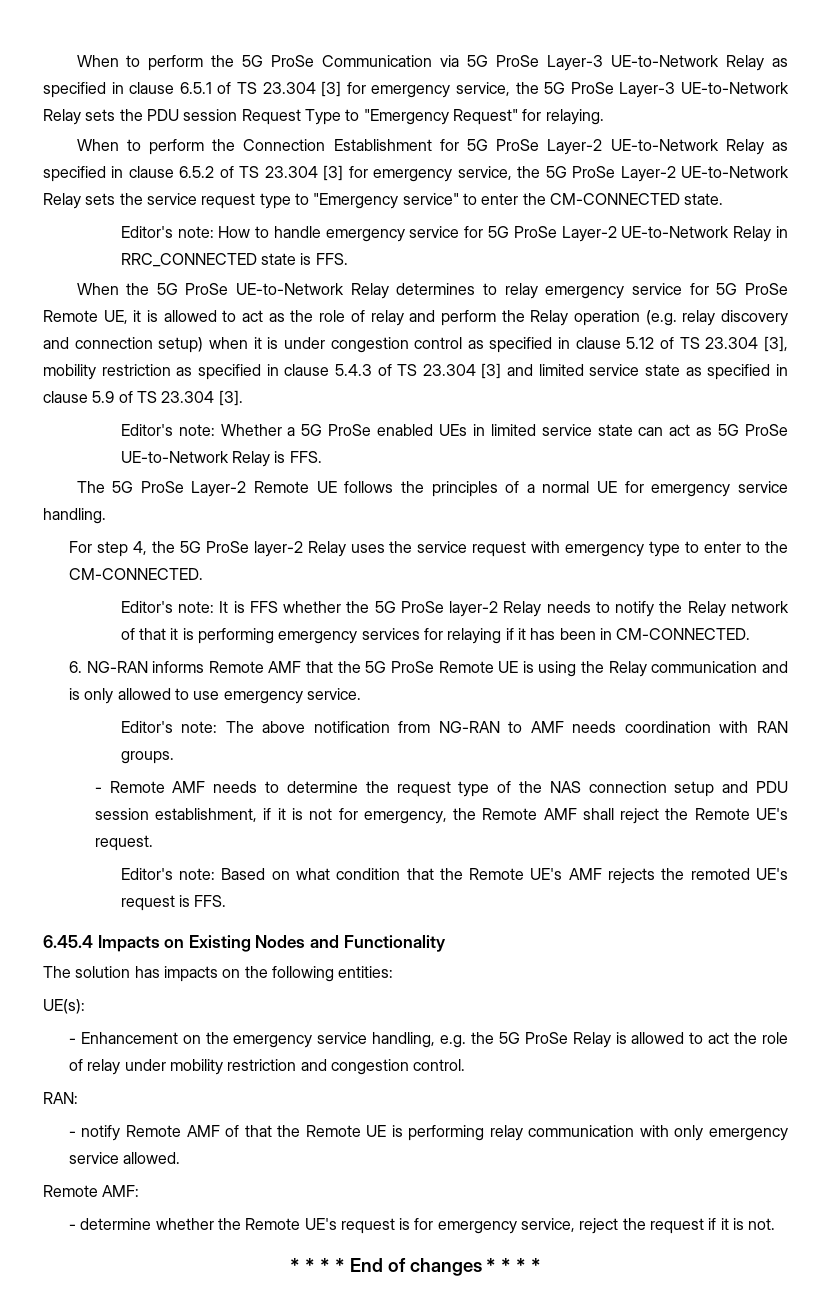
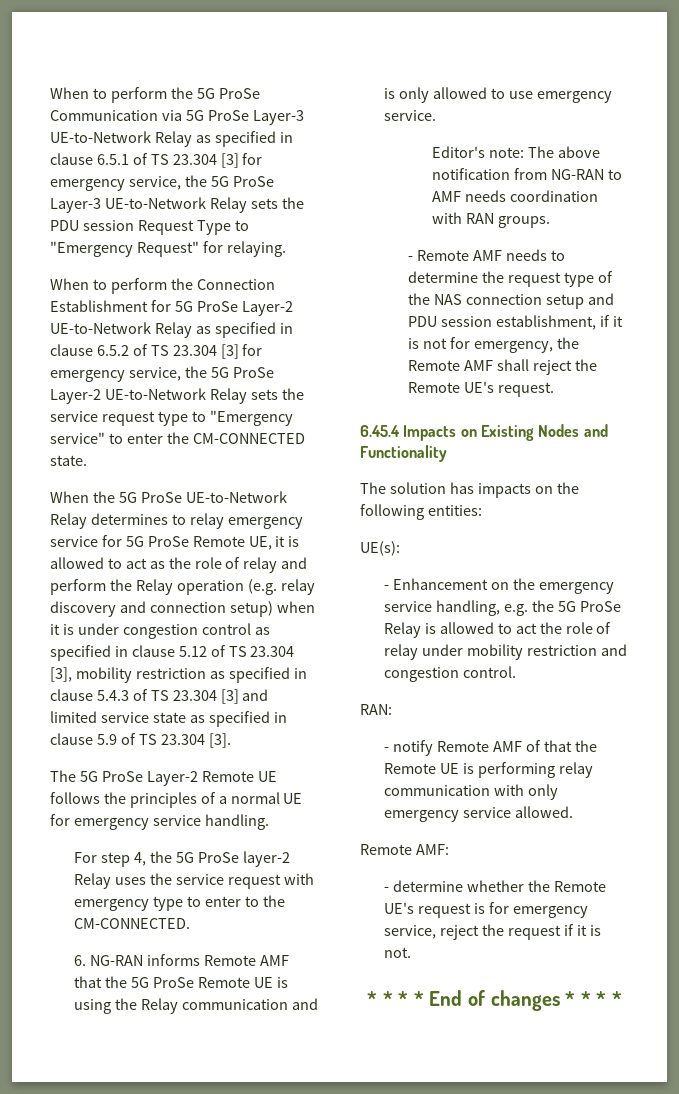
[120,226,788,242] [120,253,348,267] // Editor's note: How to handle emergency service for 5G ProSe Layer-2 UE-to-Network Relay in RRC_CONNECTED state is FFS. -> (87, 460) none
[120,424,788,436] [120,451,322,467] // Editor's note: Whether a 5G ProSe enabled UEs in limited service state can act as 5G ProSe UE-to-Network Relay is FFS. -> (231, 740) none
[120,601,789,617] [120,628,751,644] // Editor's note: It is FFS whether the 5G ProSe layer-2 Relay needs to notify the Relay network of that it is performing emergency services for relaying if it has been in CM-CONNECTED. -> (191, 923) none
[120,868,788,884] [120,895,227,911] // Editor's note: Based on what condition that the Remote UE's AMF rejects the remoted UE's request is FFS. -> (554, 389) none

